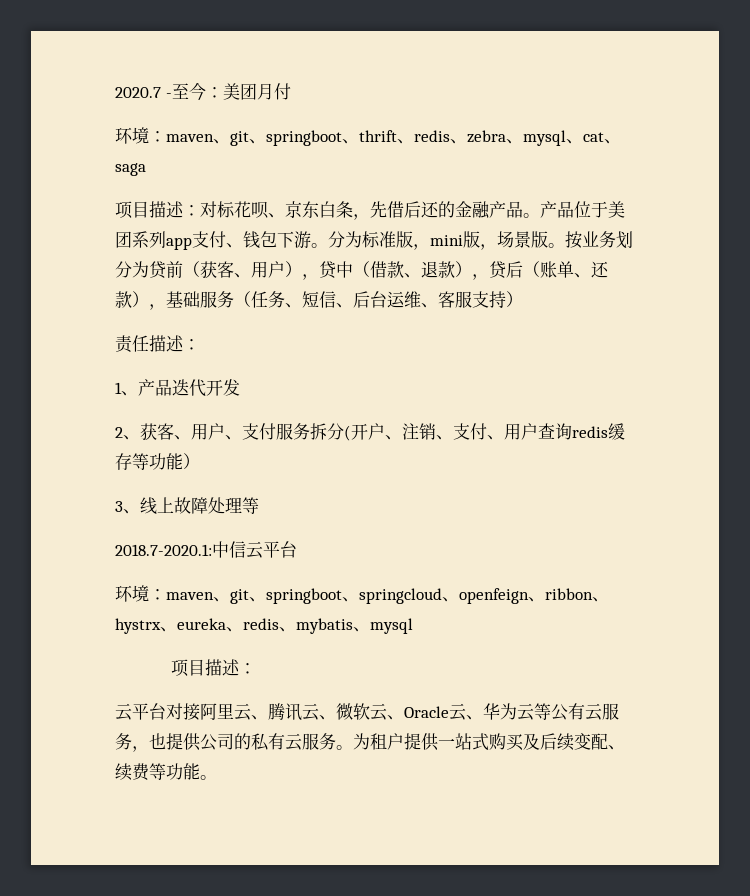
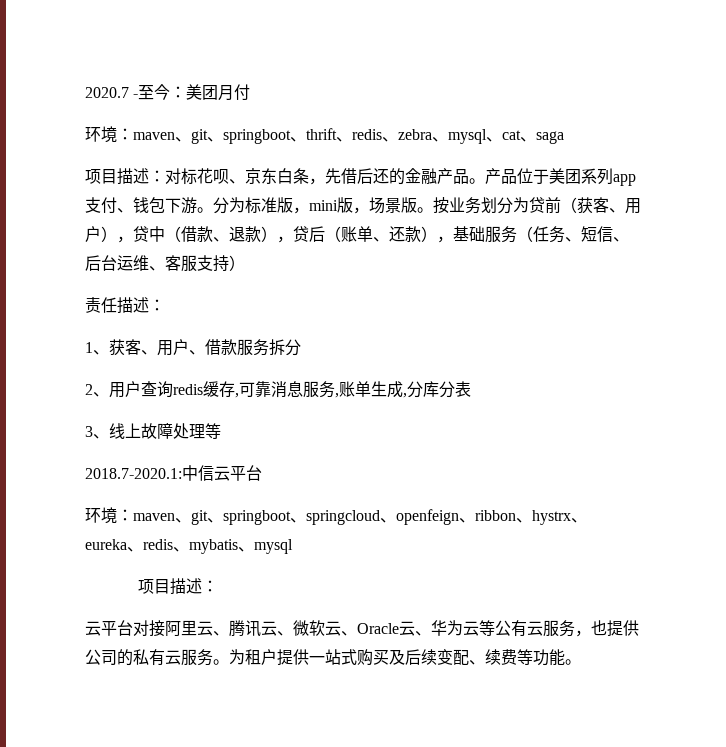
[138,379,240,397] [115,427,140,440] 产品迭代开发 // 2、 -> (109, 352) none
[242,423,276,440] 支付 -> [205,339,237,355] 借款
[344,423,487,441] (开户、注销、支付 -> [85,384,93,395] // 2
[132,453,200,470] 等功能） -> [235,381,471,398] ,可靠消息服务,账单生成,分库分表

